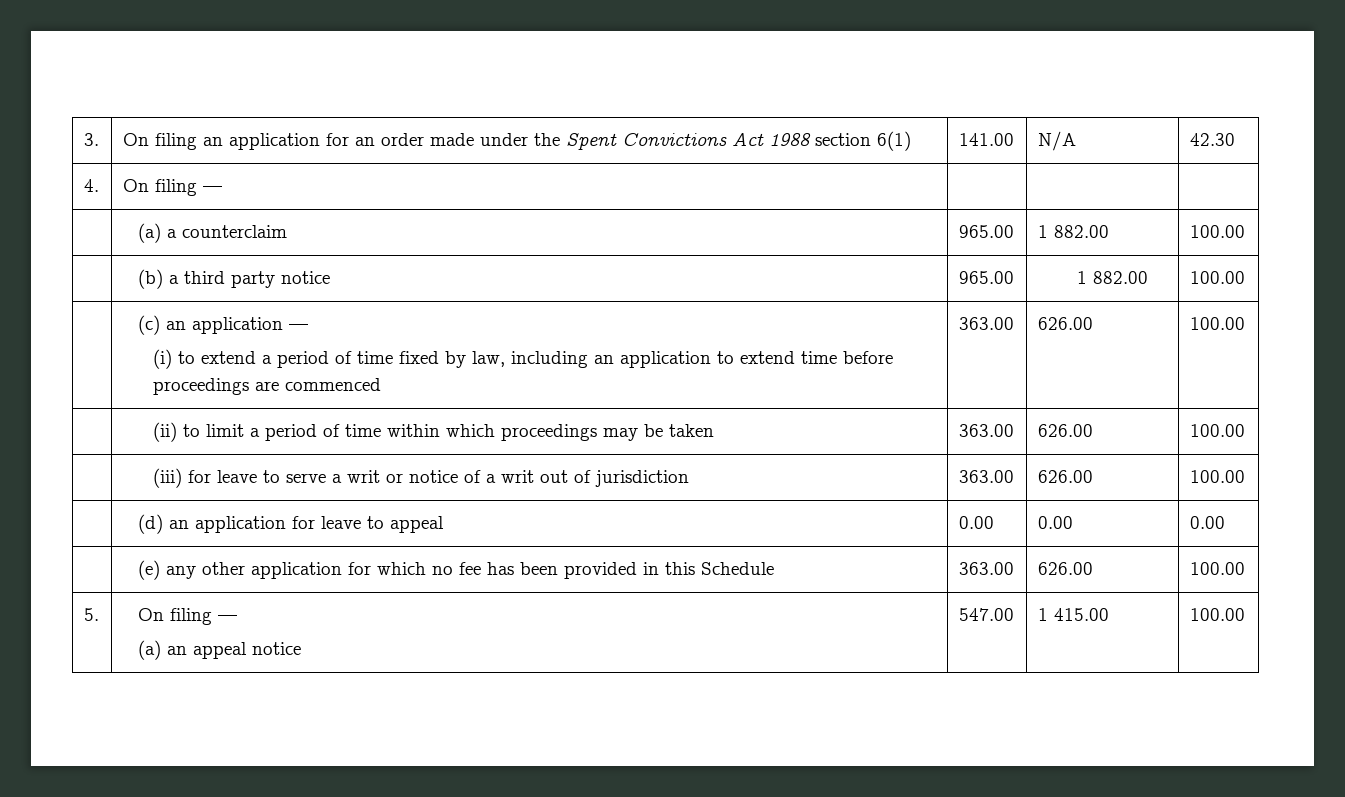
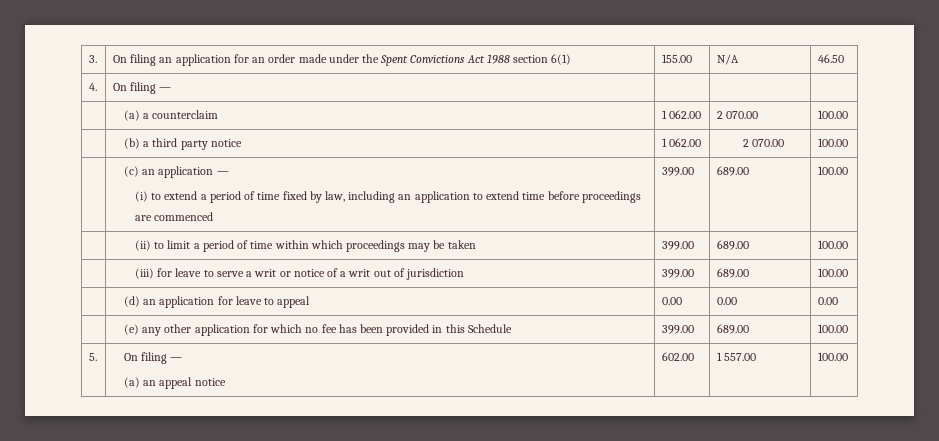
[958,133,1014,146] 141.00 -> [661,54,692,63] 155.00
[1189,133,1235,146] 42.30 -> [817,54,844,63] 46.50
[958,225,1014,238] [1037,225,1109,238] 965.00 | 1 882.00 -> [661,110,702,119] [716,111,759,119] 1 062.00 | 2 070.00
[958,271,1014,284] [1076,271,1148,284] 965.00 | 1 882.00 -> [661,138,702,147] [742,139,784,147] 1 062.00 | 2 070.00
[958,317,1014,330] [1037,317,1093,330] 363.00 | 626.00 -> [661,167,694,176] [716,166,749,176] 399.00 | 689.00
[958,424,1014,437] [1037,424,1093,437] 363.00 | 626.00 -> [661,241,694,250] [716,240,749,250] 399.00 | 689.00
[958,470,1014,483] [1037,470,1093,483] 363.00 | 626.00 -> [661,269,694,278] [716,268,749,278] 399.00 | 689.00
[958,562,1014,575] [1037,562,1093,575] 363.00 | 626.00 -> [661,325,694,334] [716,324,749,334] 399.00 | 689.00
[958,608,1014,621] [1037,608,1109,621] 547.00 | 1 415.00 -> [661,352,694,361] [716,352,757,361] 602.00 | 1 557.00

